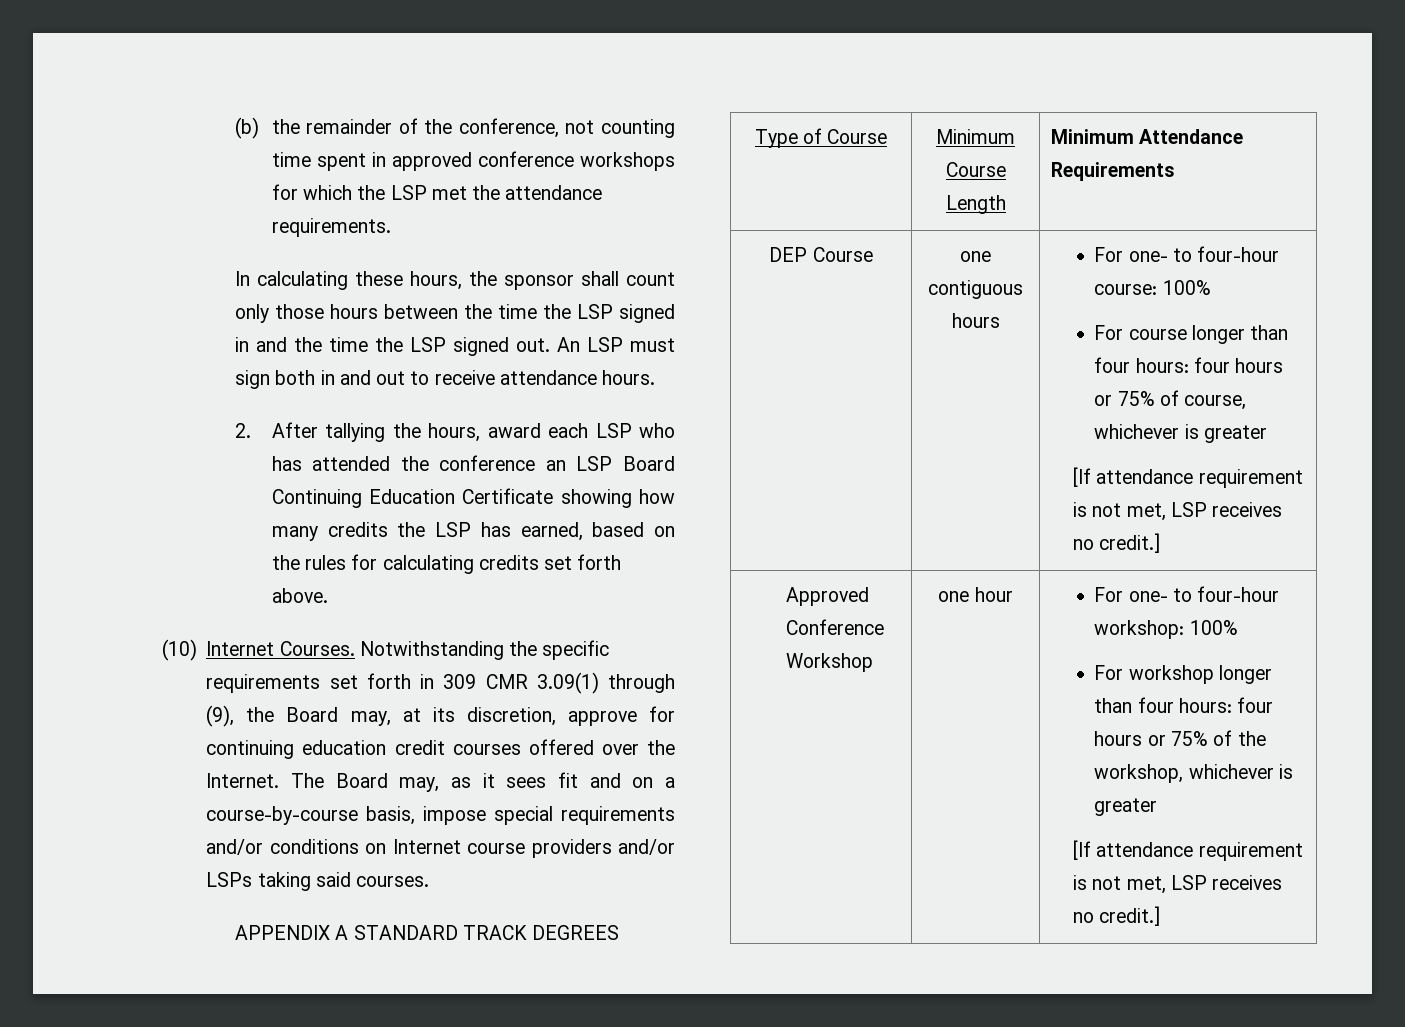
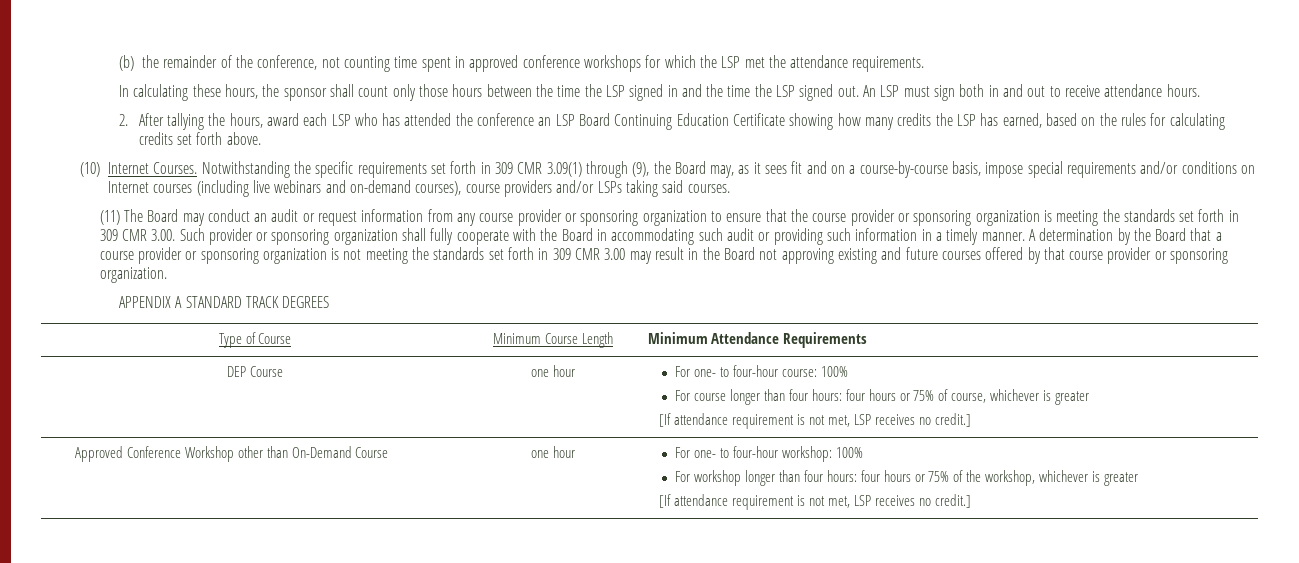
[402,706,676,726] [206,739,676,759] [206,773,440,792] at its discretion, approve for continuing education credit courses offered over the Internet. The Board may, -> (735, 171) none
(461, 846) none -> [153,180,462,197] courses (including live webinars and on-demand courses),
(430, 881) none -> [99,209,1239,226] [99,228,1222,245] [99,247,1229,264] [99,267,167,283] // (11) The Board may conduct an audit or request information from any course provider or sponsoring organization to ensure that the course provider or sponsoring organization is meeting the standards set forth in 309 CMR 3.00. Such provider or sponsoring organization shall fully cooperate with the Board in accommodating such audit or providing such information in a timely manner. A determination by the Board that a course provider or sponsoring organization is not meeting the standards set forth in 309 CMR 3.00 may result in the Board not approving existing and future courses offered by that course provider or sponsoring organization.
[928,280,1023,299] [951,313,1000,328] contiguous hours -> [552,365,575,377] hour
(874, 662) none -> [237,446,389,458] other than On-Demand Course

